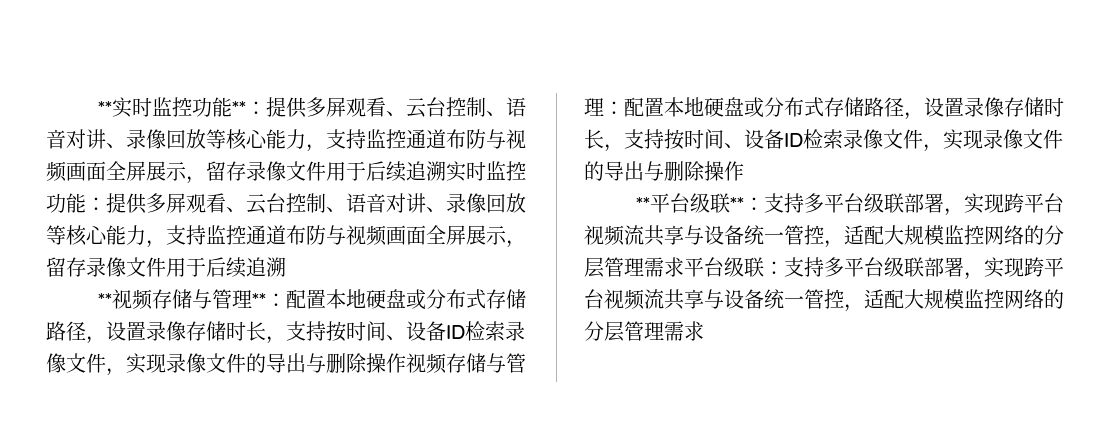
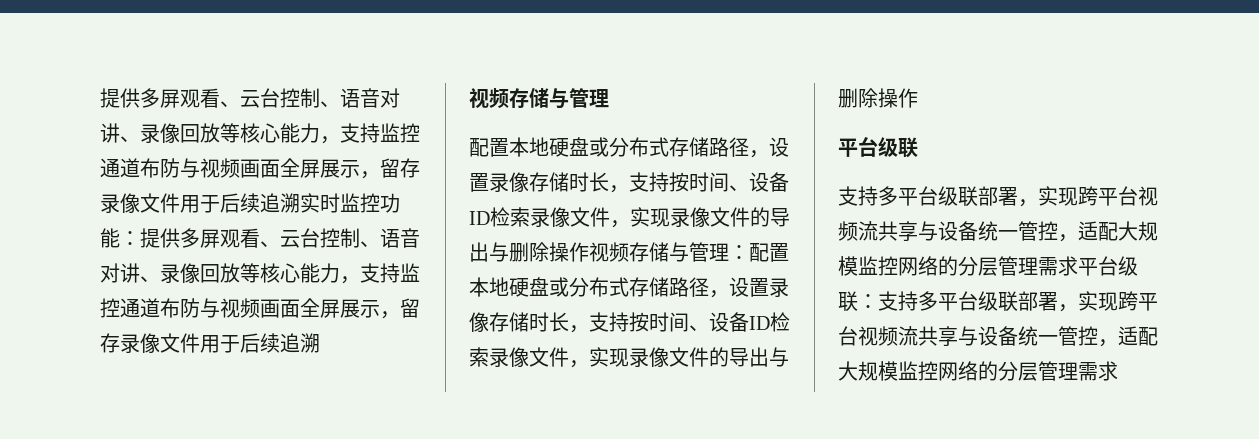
[97,97,266,118] **实时监控功能**： -> (100, 98) none
[97,289,286,310] **视频存储与管理**： -> [469,88,609,109] 视频存储与管理 //
[635,193,764,213] **平台级联**： -> [838,137,918,158] 平台级联 //

